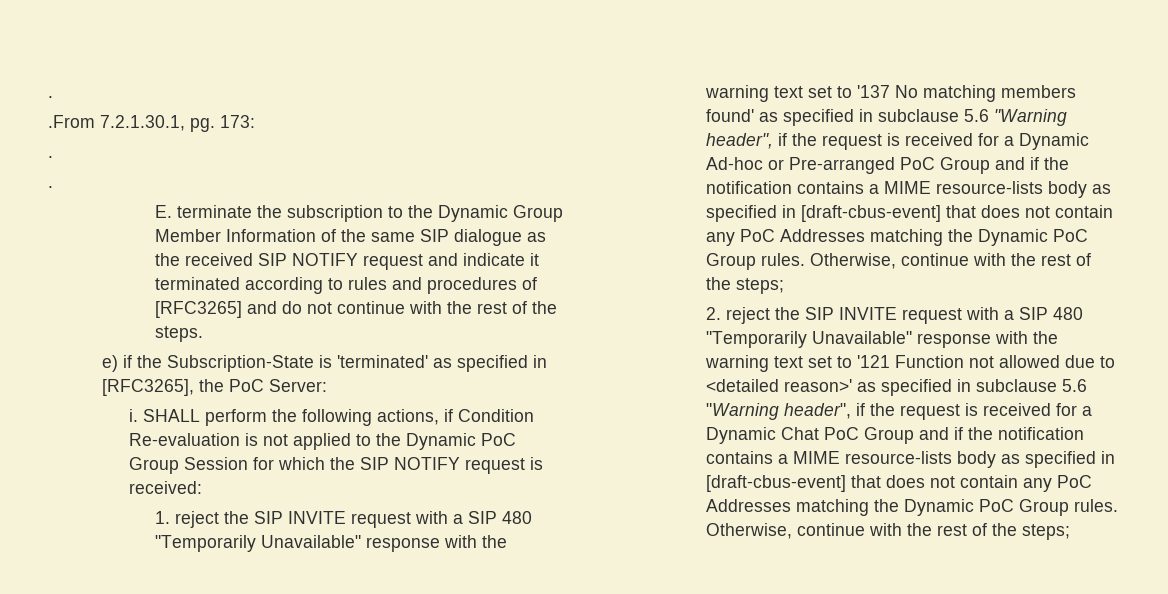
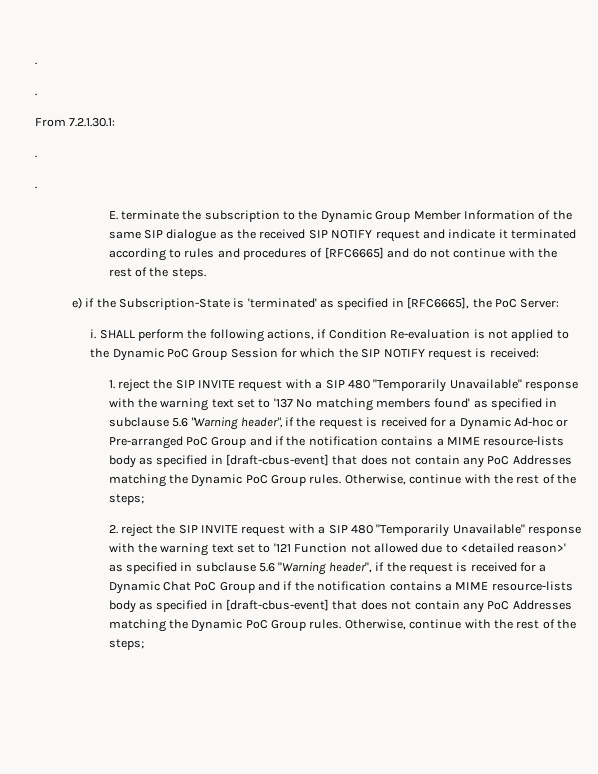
[48,96,53,98] [48,115,255,132] . // .From 7.2.1.30.1, pg. 173: -> [35,62,37,65] [35,93,37,96] [35,118,116,127] . // . // From 7.2.1.30.1:
[155,301,243,318] [RFC3265] -> [324,247,384,259] [RFC6665]
[101,379,194,396] [RFC3265], -> [407,297,470,309] [RFC6665],

